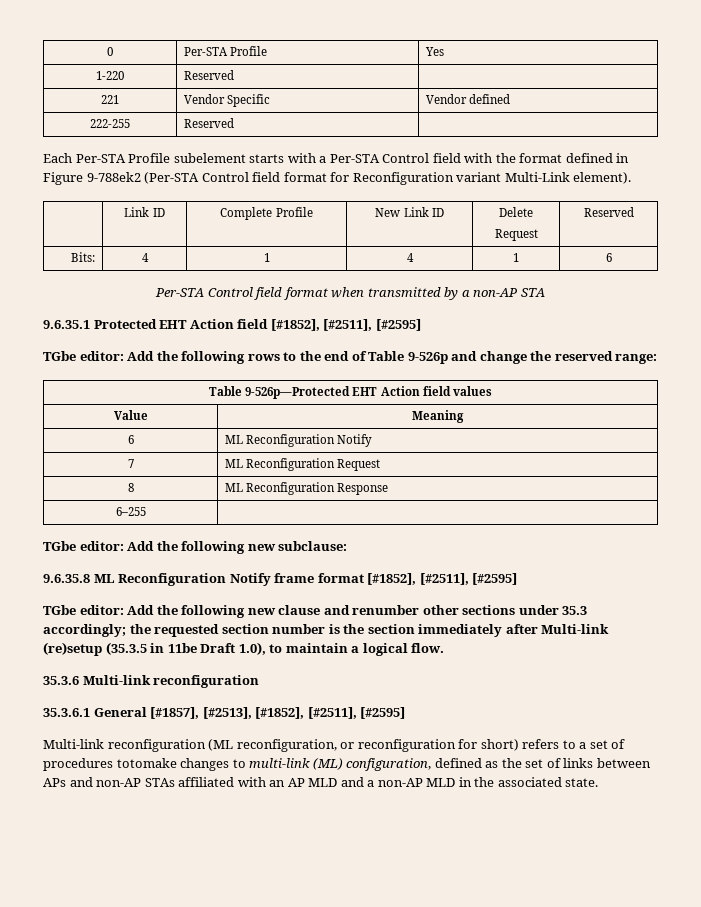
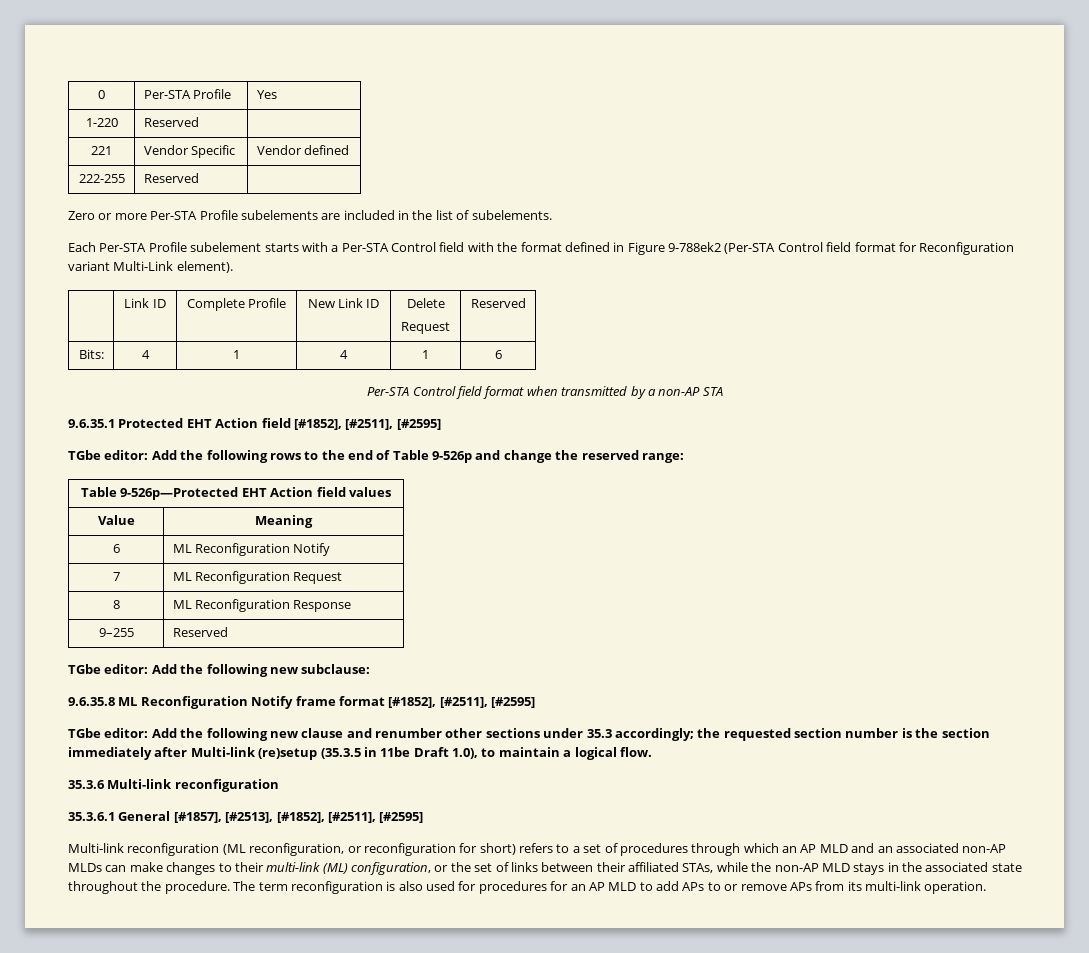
(235, 123) none -> [68,210,552,220] // Zero or more Per-STA Profile subelements are included in the list of subelements.
[115,507,146,516] 6–255 | -> [98,628,134,637] [172,627,228,637] 9–255 | Reserved
[116,758,177,768] totomake -> [691,843,1007,856] [68,862,163,872] through which an AP MLD and an associated non-AP MLDs can make
(246, 763) none -> [234,862,264,872] their
[434,758,499,768] defined as -> [434,865,449,872] or
[43,777,599,787] APs and non-AP STAs affiliated with an AP MLD and a non-AP MLD in the associated state. -> [596,862,1022,875] [68,881,987,894] their affiliated STAs, while the non-AP MLD stays in the associated state throughout the procedure. The term reconfiguration is also used for procedures for an AP MLD to add APs to or remove APs from its multi-link operation.

